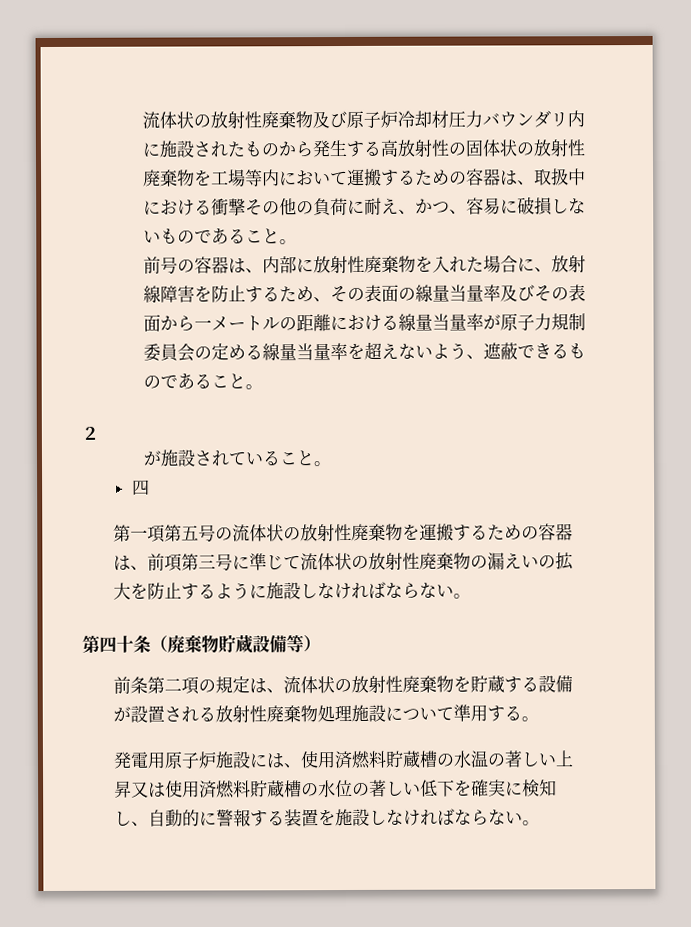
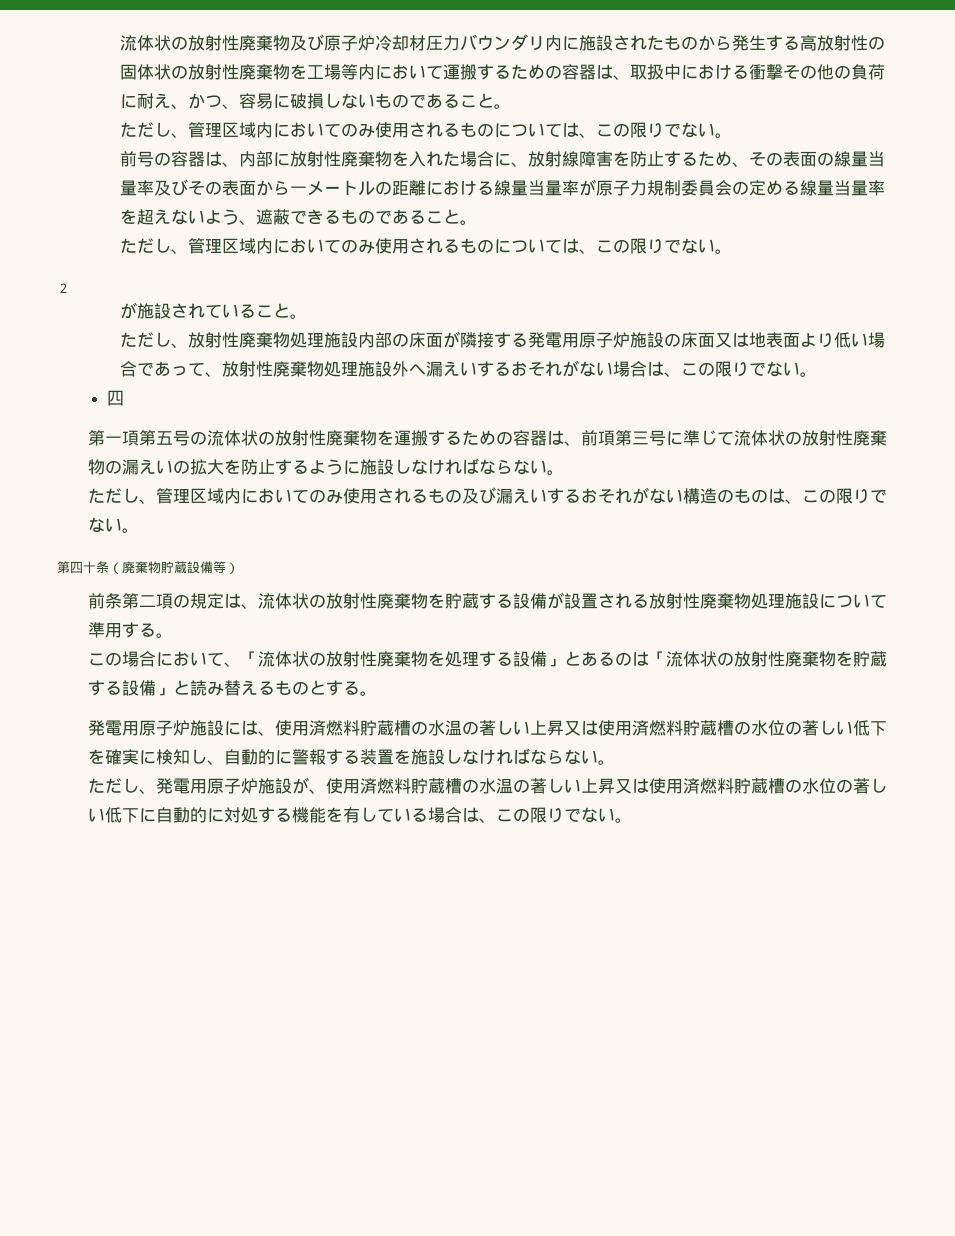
(298, 242) none -> [119,122,732,138] // ただし、管理区域内においてのみ使用されるものについては、この限りでない。
(264, 387) none -> [119,238,732,254] // ただし、管理区域内においてのみ使用されるものについては、この限りでない。
(333, 464) none -> [119,331,885,348] [119,360,817,377] // ただし、放射性廃棄物処理施設内部の床面が隣接する発電用原子炉施設の床面又は地表面より低い場合であって、放射性廃棄物処理施設外へ漏えいするおそれがない場合は、この限りでない。
(472, 596) none -> [88,487,888,504] [88,517,140,533] // ただし、管理区域内においてのみ使用されるもの及び漏えいするおそれがない構造のものは、この限りでない。
(540, 719) none -> [88,651,888,667] [88,680,378,696] // この場合において、「流体状の放射性廃棄物を処理する設備」とあるのは「流体状の放射性廃棄物を貯蔵する設備」と読み替えるものとする。
(541, 823) none -> [88,777,888,794] [88,807,633,823] // ただし、発電用原子炉施設が、使用済燃料貯蔵槽の水温の著しい上昇又は使用済燃料貯蔵槽の水位の著しい低下に自動的に対処する機能を有している場合は、この限りでない。

